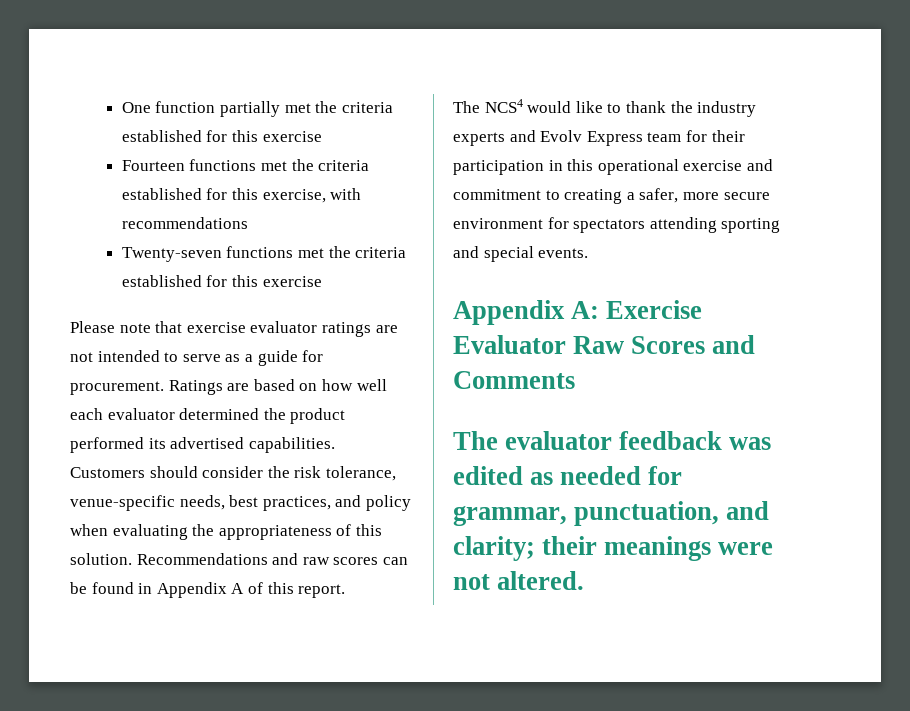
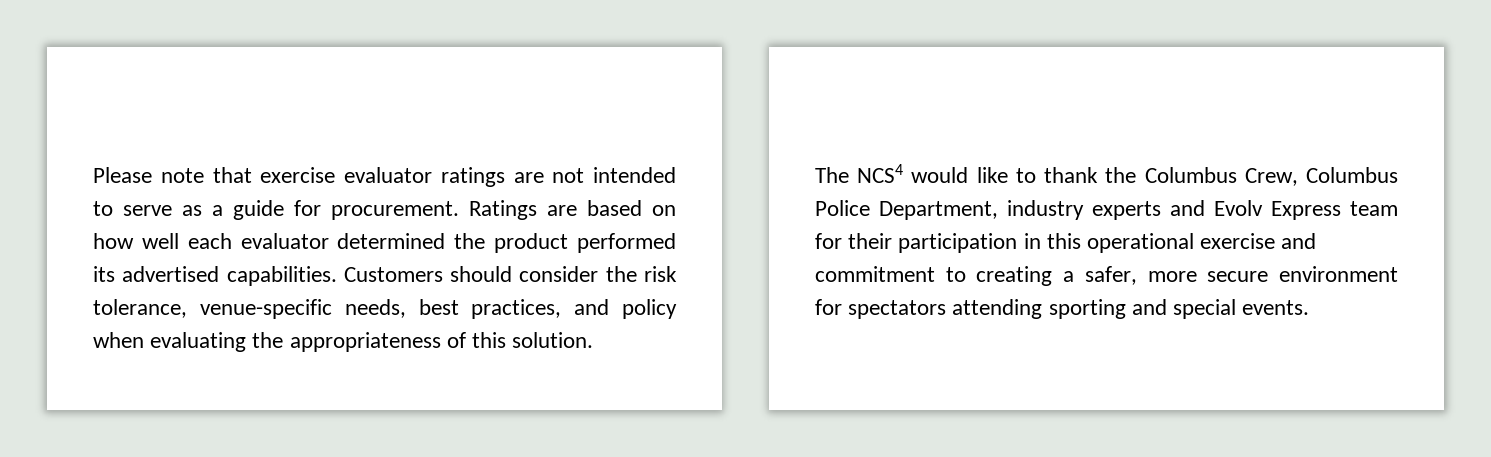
[121,101,393,117] [121,130,322,142] [121,159,370,171] [121,188,362,203] [121,217,248,229] [121,246,407,262] [121,275,322,287] One function partially met the criteria established for this exercise // Fourteen functions met the criteria established for this exercise, with recommendations // Twenty-seven functions met the criteria established for this exercise // -> (93, 175) none
[136,553,408,565] [70,582,346,598] Recommendations and raw scores can be found in Appendix A of this report. -> (594, 340) none
(693, 107) none -> [1144,167,1398,186] [815,200,998,220] Columbus Crew, Columbus Police Department,
[453,300,703,325] [453,335,756,354] [453,371,575,389] [453,431,772,450] [453,466,683,485] [453,501,770,526] [453,536,774,561] [453,571,585,590] // Appendix A: Exercise Evaluator Raw Scores and Comments // The evaluator feedback was edited as needed for grammar, punctuation, and clarity; their meanings were not altered. -> (1310, 307) none

